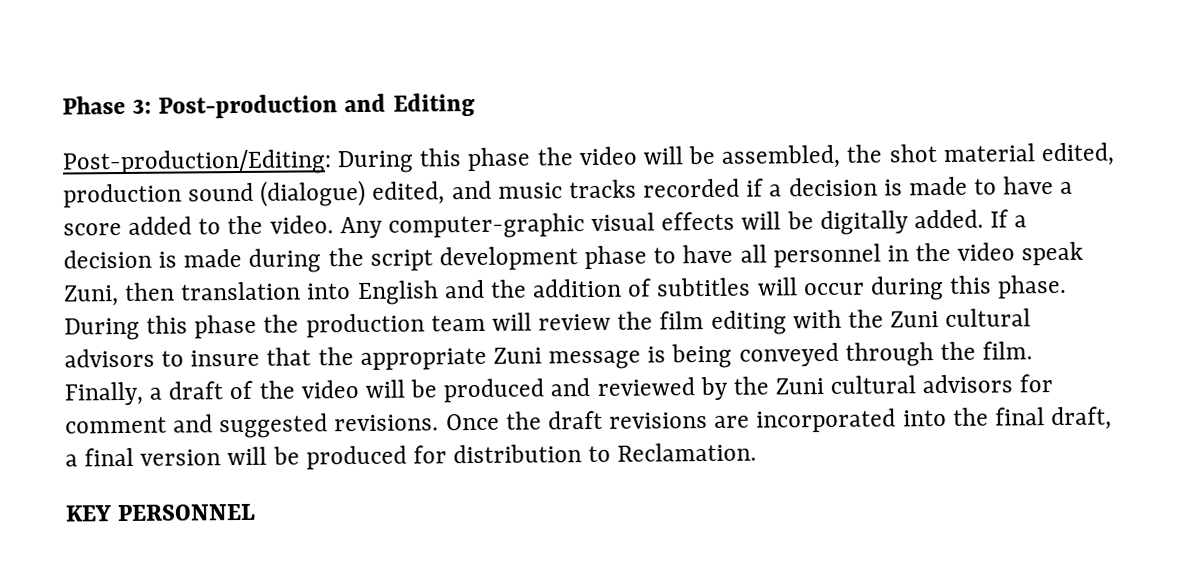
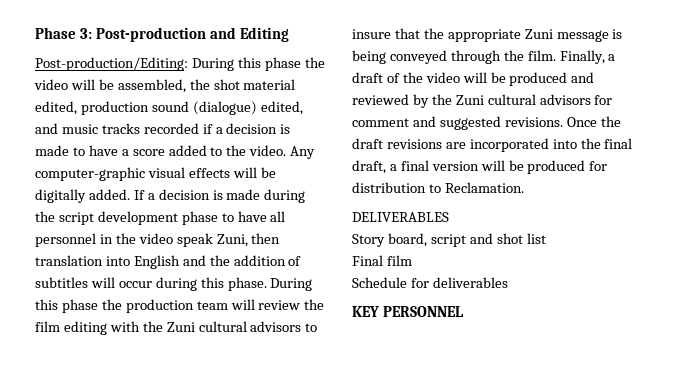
(758, 452) none -> [352,212,449,222] [352,233,546,247] [352,255,412,266] [352,277,508,288] // DELIVERABLES // Story board, script and shot list // Final film // Schedule for deliverables

